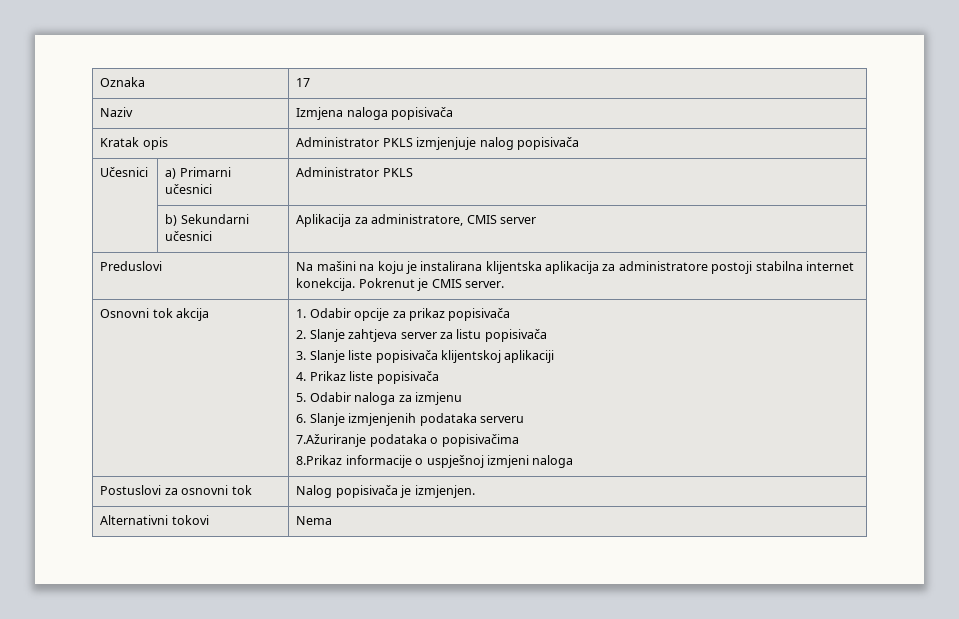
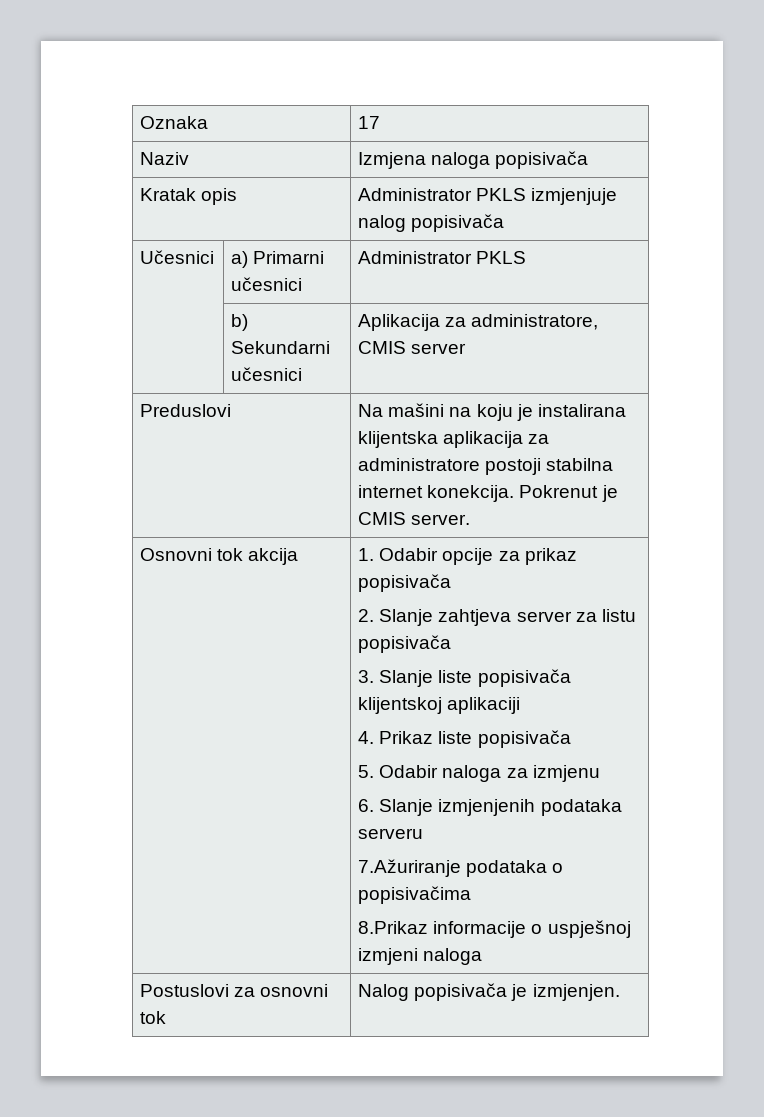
[100,515,209,525] [296,516,333,525] // Alternativni tokovi | Nema -> (620, 992) none

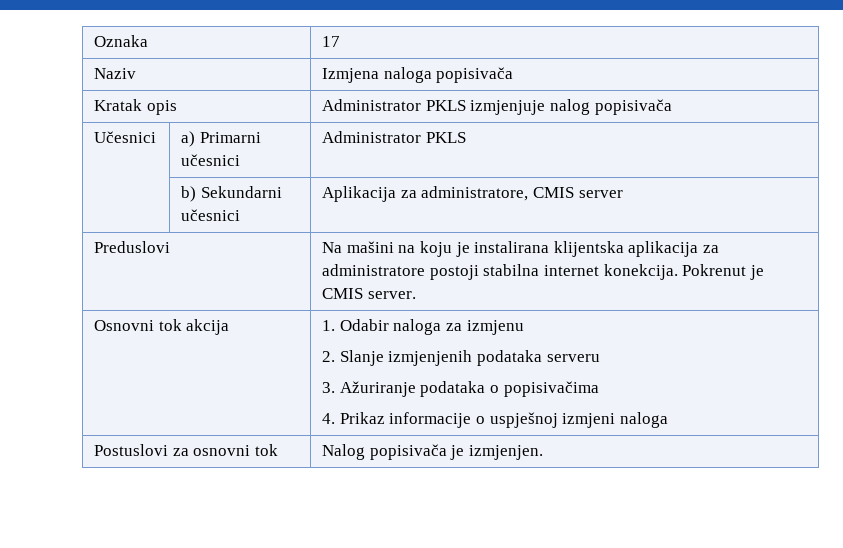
[442,548,577,565] [358,574,452,592] [358,609,636,626] [358,635,452,653] [358,669,571,687] [358,697,521,714] [358,730,571,748] [358,765,439,778] opcije za prikaz popisivača // 2. Slanje zahtjeva server za listu popisivača // 3. Slanje liste popisivača klijentskoj aplikaciji // 4. Prikaz liste popisivača // 5. Odabir -> (389, 325) none
[358,799,375,812] 6. -> [322,351,336,362] 2.
[358,859,462,877] 7.Ažuriranje -> [322,381,416,397] 3. Ažuriranje
[358,921,429,934] 8.Prikaz -> [322,412,385,424] 4. Prikaz

